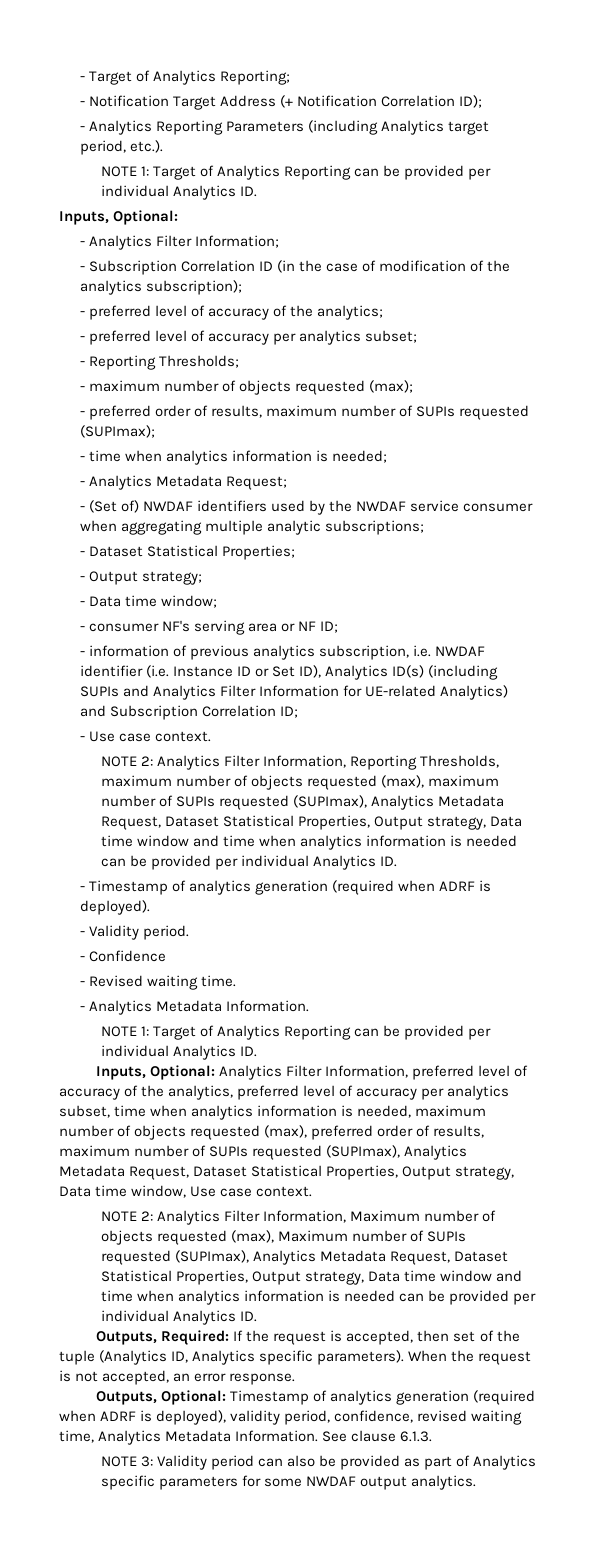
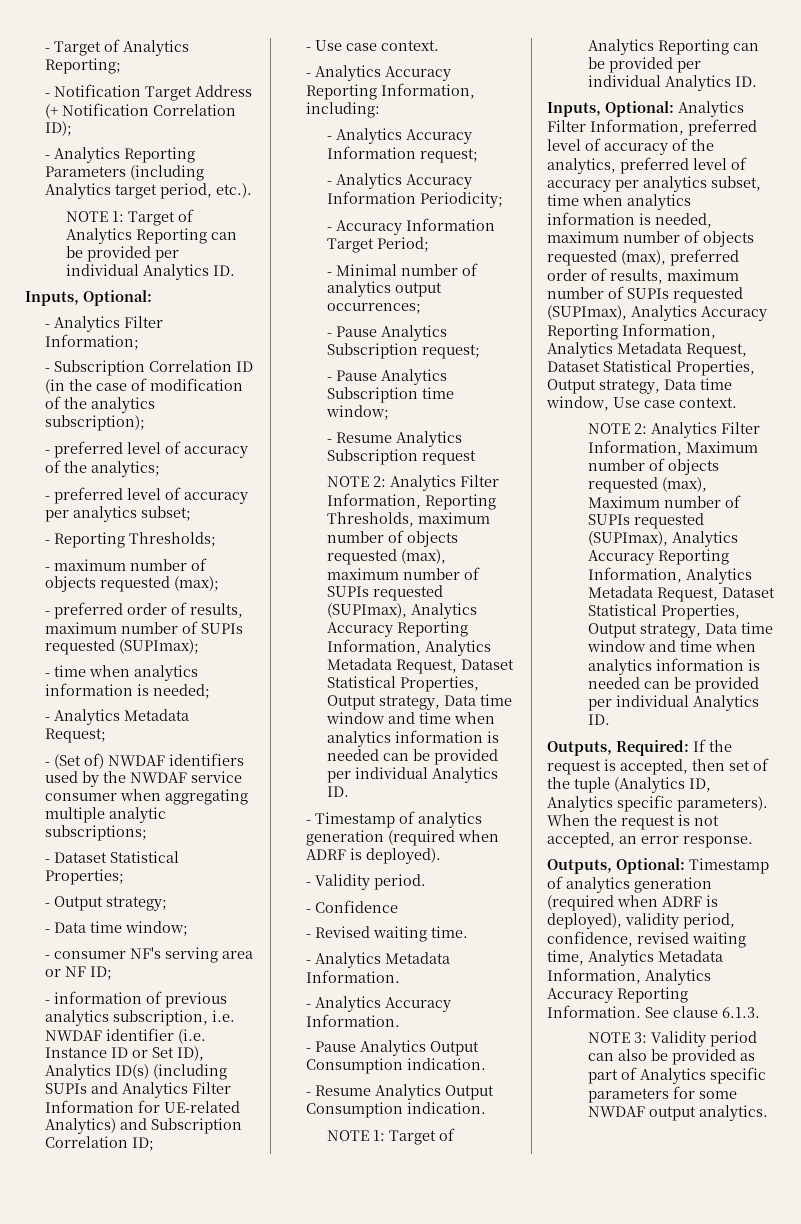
(212, 736) none -> [306,65,452,81] [306,83,476,100] [306,102,381,118] [326,128,472,144] [326,146,478,163] [326,173,472,189] [326,191,503,208] [326,218,495,235] [326,237,429,253] [326,263,478,276] [326,281,442,297] [326,303,421,314] [326,325,447,341] [326,343,480,359] [326,369,447,385] [326,387,454,403] [325,405,389,420] [326,431,462,447] [326,449,476,465] // - Analytics Accuracy Reporting Information, including: // - Analytics Accuracy Information request; // - Analytics Accuracy Information Periodicity; // - Accuracy Information Target Period; // - Minimal number of analytics output occurrences; // - Pause Analytics Subscription request; // - Pause Analytics Subscription time window; // - Resume Analytics Subscription request
(434, 802) none -> [326,621,468,637] [326,639,491,656] Accuracy Reporting Information, Analytics
(310, 1006) none -> [306,996,452,1012] [306,1014,401,1027] [306,1040,480,1056] [306,1058,487,1074] [306,1084,495,1100] [306,1102,487,1118] // - Analytics Accuracy Information. // - Pause Analytics Output Consumption indication. // - Resume Analytics Output Consumption indication.
(468, 1152) none -> [701,306,767,321] [547,323,716,340] [547,342,613,358] Accuracy Reporting Information, Analytics
(316, 1257) none -> [587,549,729,565] [587,567,752,584] Accuracy Reporting Information, Analytics
(232, 1436) none -> [547,968,711,985] [547,987,688,1003] Information, Analytics Accuracy Reporting

